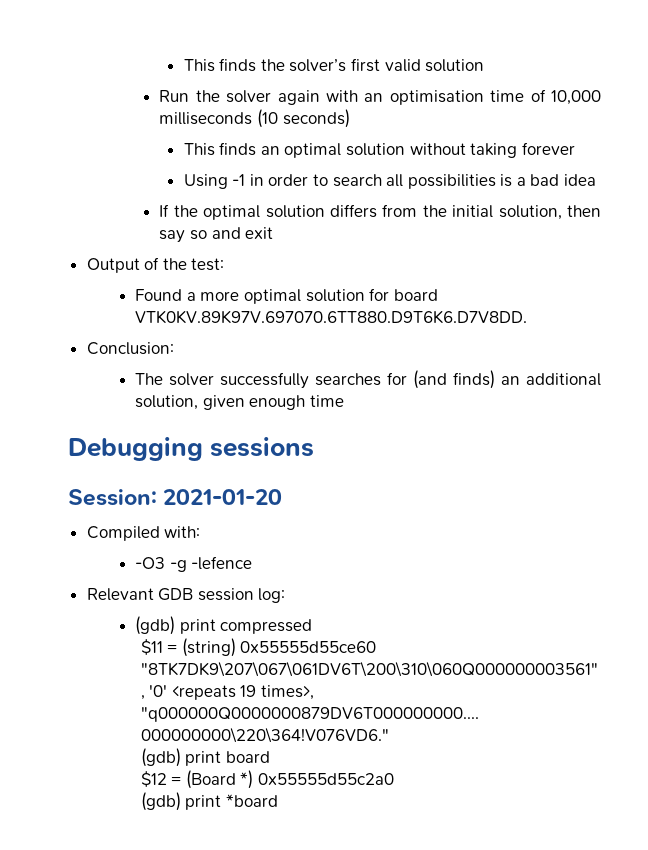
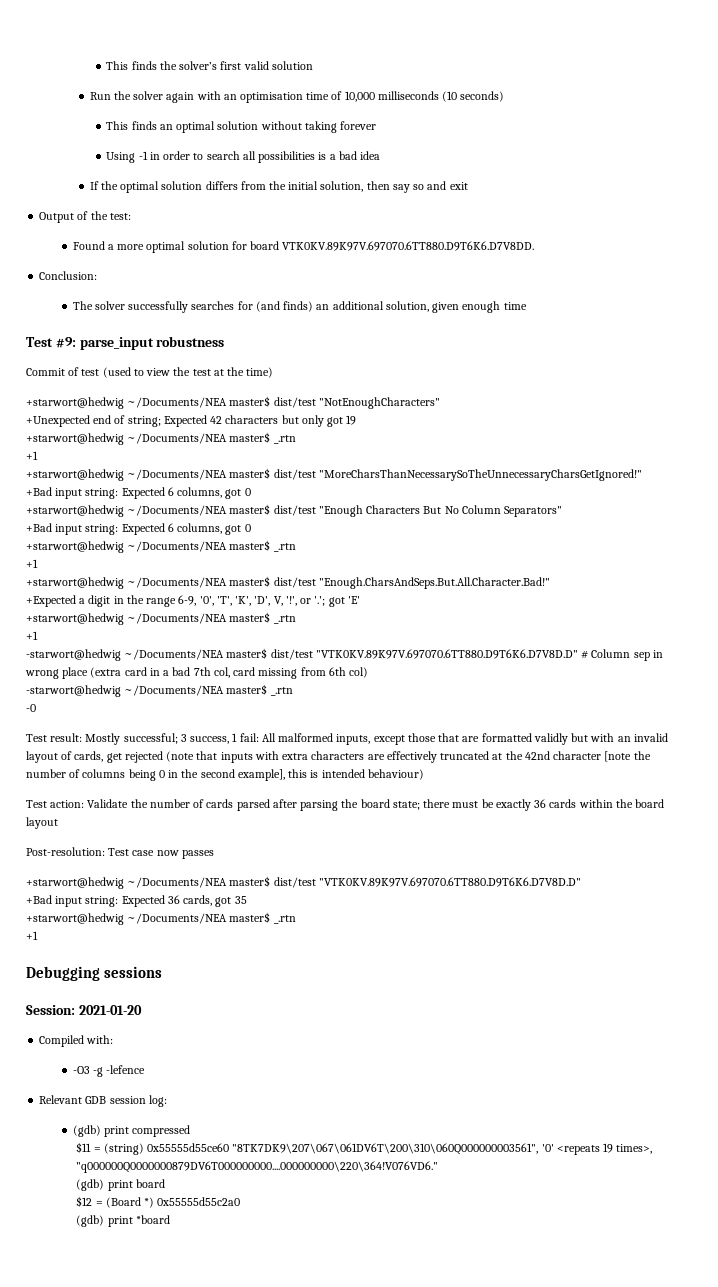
(344, 401) none -> [26,336,225,350] [26,367,274,378] [26,396,440,409] [26,415,357,427] [26,432,296,445] [26,451,38,460] [26,468,642,481] [26,487,251,499] [26,504,563,517] [26,523,251,535] [26,540,296,553] [26,559,38,568] [26,576,550,589] [26,595,360,607] [26,612,296,625] [26,631,38,640] [26,648,663,661] [25,667,369,679] [26,684,293,697] [26,704,36,712] [26,733,668,745] [26,751,651,763] [26,769,424,781] [26,799,665,811] [26,817,58,829] [26,847,214,859] [26,876,581,889] [26,895,247,907] [26,912,296,925] [26,931,38,940] // Test #9: parse_input robustness // Commit of test (used to view the test at the time) // +starwort@hedwig ~/Documents/NEA master$ dist/test "NotEnoughCharacters" // +Unexpected end of string; Expected 42 characters but only got 19 // +starwort@hedwig ~/Documents/NEA master$ _.rtn // +1 // +starwort@hedwig ~/Documents/NEA master$ dist/test "MoreCharsThanNecessarySoTheUnnecessaryCharsGetIgnored!" // +Bad input string: Expected 6 columns, got 0 // +starwort@hedwig ~/Documents/NEA master$ dist/test "Enough Characters But No Column Separators" // +Bad input string: Expected 6 columns, got 0 // +starwort@hedwig ~/Documents/NEA master$ _.rtn // +1 // +starwort@hedwig ~/Documents/NEA master$ dist/test "Enough.CharsAndSeps.But.All.Character.Bad!" // +Expected a digit in the range 6-9, '0', 'T', 'K', 'D', V, '!', or '.'; got 'E' // +starwort@hedwig ~/Documents/NEA master$ _.rtn // +1 // -starwort@hedwig ~/Documents/NEA master$ dist/test "VTK0KV.89K97V.697070.6TT880.D9T6K6.D7V8D.D" # Column sep in wrong place (extra card in a bad 7th col, card missing from 6th col) // -starwort@hedwig ~/Documents/NEA master$ _.rtn // -0 // Test result: Mostly successful; 3 success, 1 fail: All malformed inputs, except those that are formatted validly but with an invalid layout of cards, get rejected (note that inputs with extra characters are effectively truncated at the 42nd character [note the number of columns being 0 in the second example], this is intended behaviour) // Test action: Validate the number of cards parsed after parsing the board state; there must be exactly 36 cards within the board layout // Post-resolution: Test case now passes // +starwort@hedwig ~/Documents/NEA master$ dist/test "VTK0KV.89K97V.697070.6TT880.D9T6K6.D7V8D.D" // +Bad input string: Expected 36 cards, got 35 // +starwort@hedwig ~/Documents/NEA master$ _.rtn // +1

